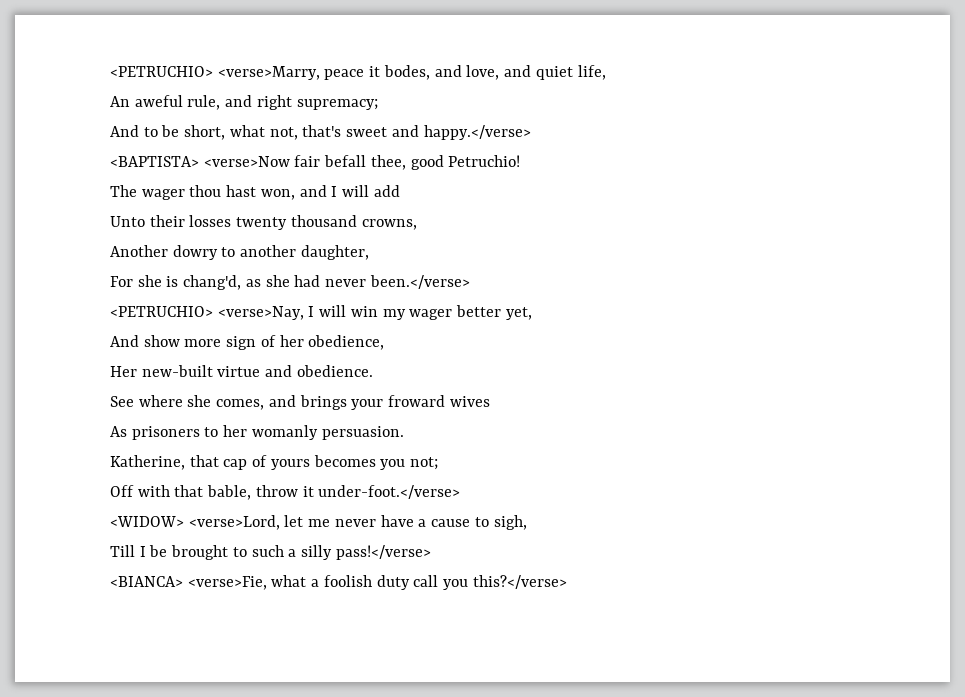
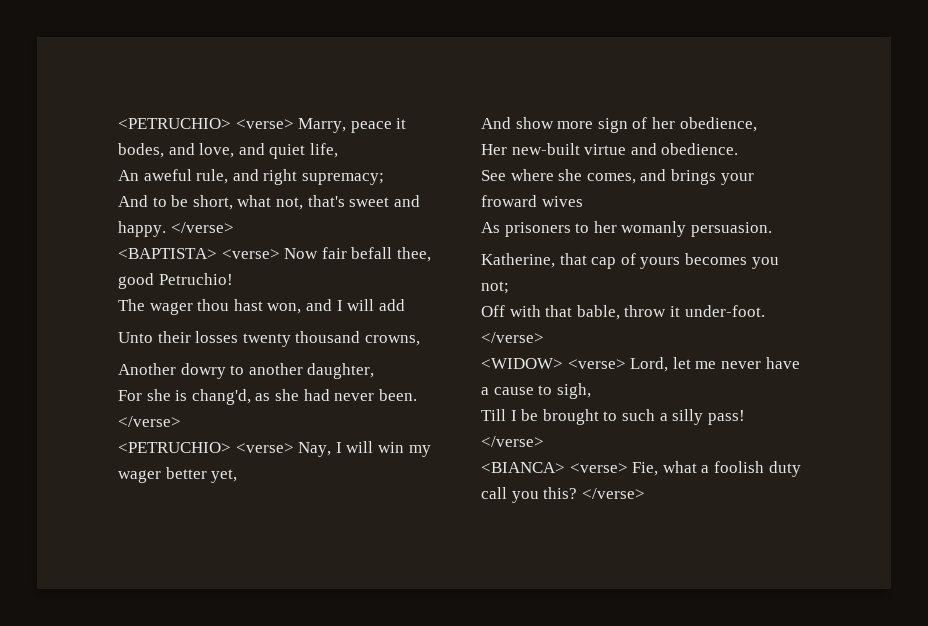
[110,66,320,80] <PETRUCHIO> <verse>Marry, -> [118,118,347,133] <PETRUCHIO> <verse> Marry,
[423,125,531,140] happy.</verse> -> [118,221,234,237] happy. </verse>
[203,156,290,167] <verse>Now -> [221,248,319,259] <verse> Now
[369,275,470,289] [110,306,304,320] been.</verse> // <PETRUCHIO> <verse>Nay, -> [378,389,417,401] [118,416,181,427] [118,442,332,457] been. </verse> // <PETRUCHIO> <verse> Nay,
[318,485,461,499] under-foot.</verse> -> [684,305,765,317] [481,332,544,343] under-foot. </verse>
[188,515,280,530] <verse>Lord, -> [567,357,669,372] <verse> Lord,
[335,545,431,560] pass!</verse> -> [707,410,745,425] [481,436,544,447] pass! </verse>
[187,576,267,590] <verse>Fie, -> [569,462,659,476] <verse> Fie,
[472,575,567,589] this?</verse> -> [543,487,645,499] this? </verse>

